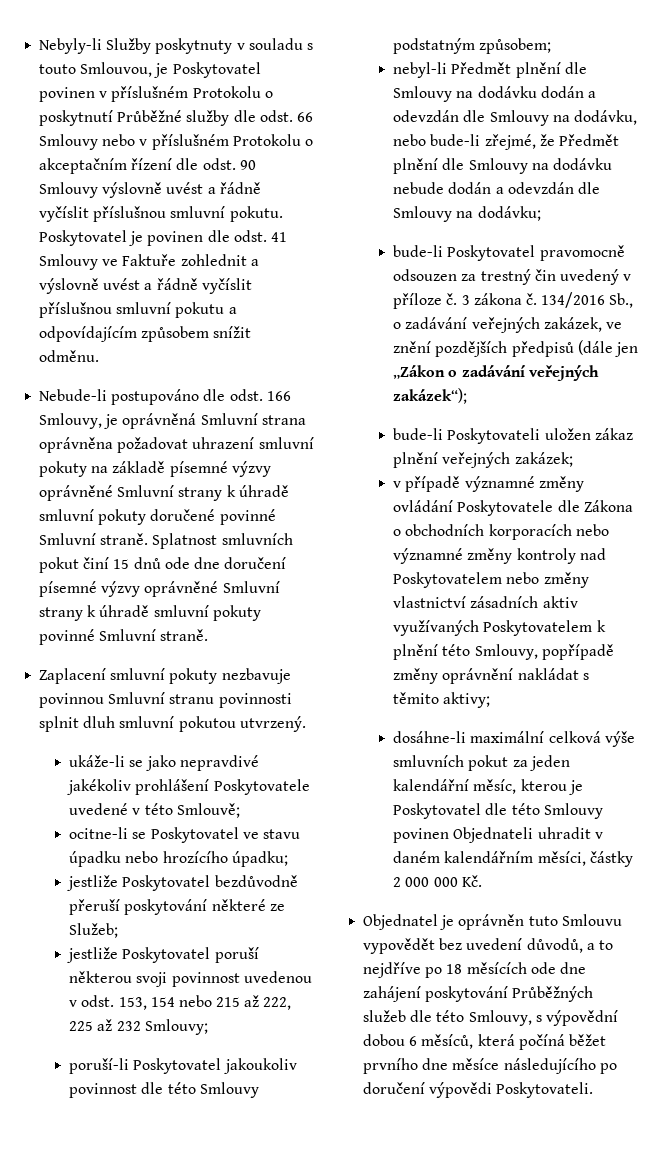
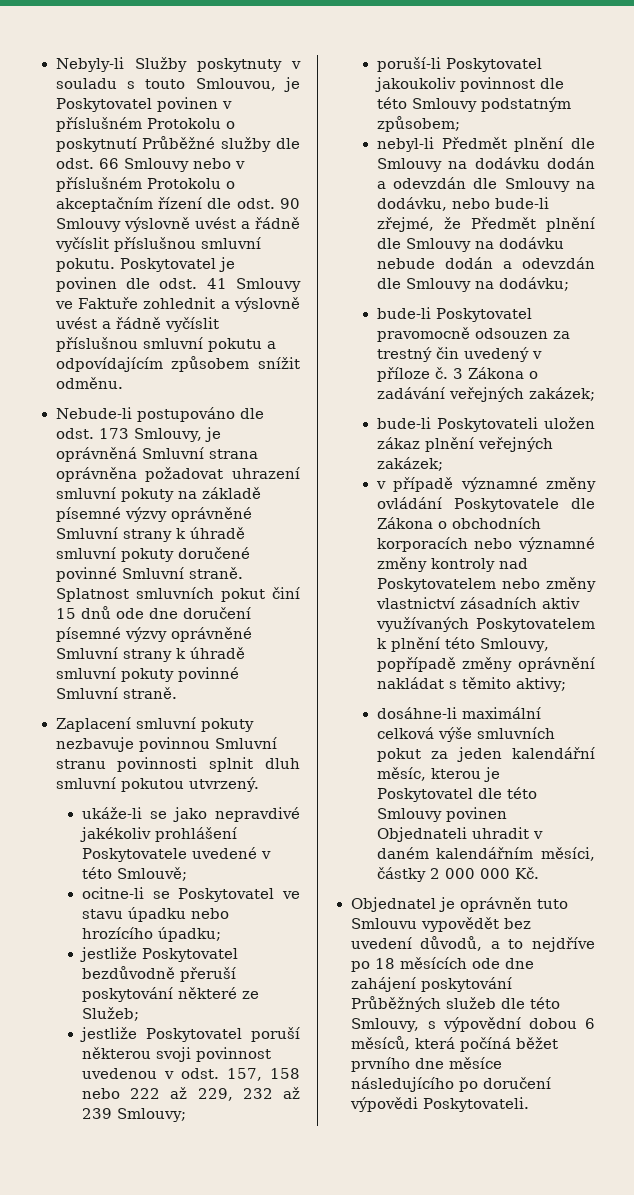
[266,391,291,401] 166 -> [98,428,129,439] 173
[118,995,292,1010] [69,1019,141,1031] 153, 154 nebo 215 až 222, 225 až 232 -> [226,1068,301,1081] [81,1087,300,1101] [81,1108,112,1119] 157, 158 nebo 222 až 229, 232 až 239
[473,292,634,308] [393,317,622,333] [393,340,638,357] [393,365,599,381] [393,388,468,404] zákona č. 134/2016 Sb., o zadávání veřejných zakázek, ve znění pozdějších předpisů (dále jen „Zákon o zadávání veřejných zakázek“); -> [467,367,538,379] [376,387,595,402] Zákona o zadávání veřejných zakázek;

